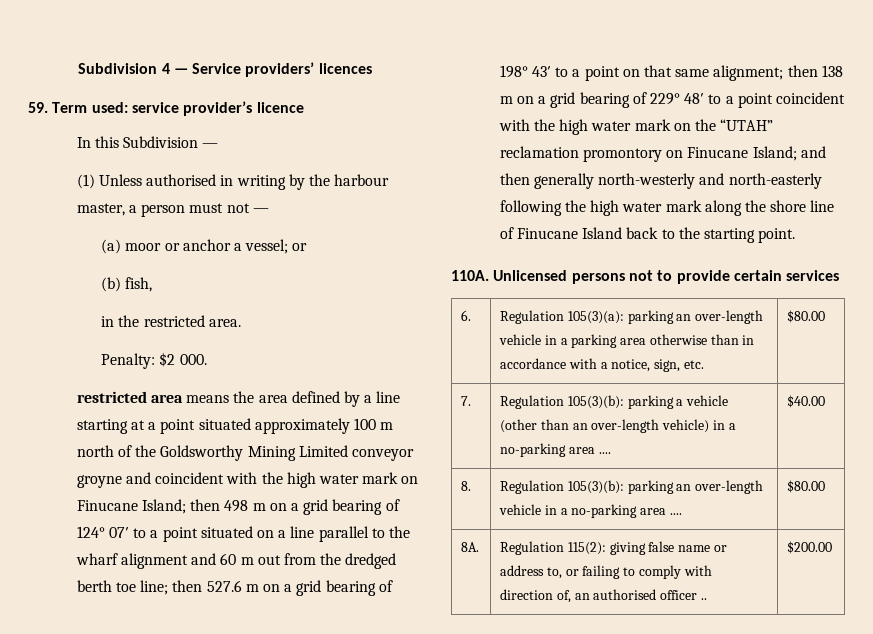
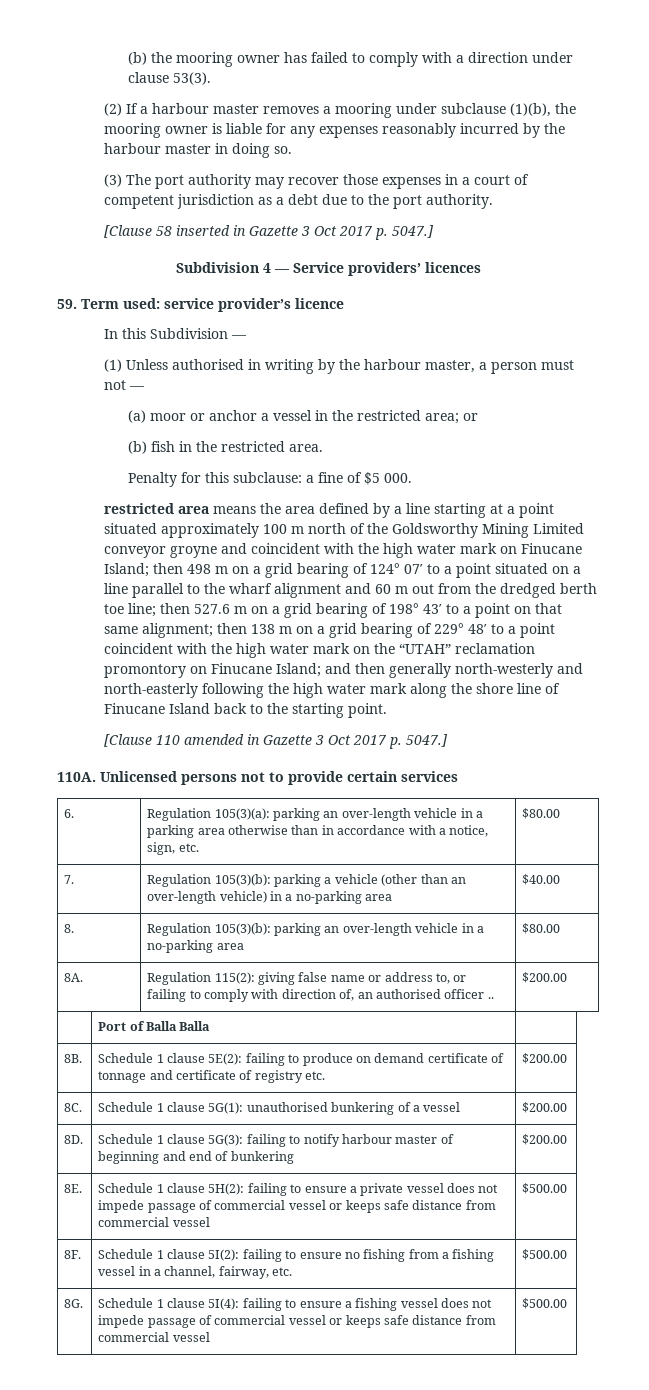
(78, 68) none -> [127,52,573,67] [127,72,211,85] [104,103,577,118] [104,123,566,138] [104,143,293,158] [104,174,530,189] [104,194,494,209] [104,225,435,240] (b) the mooring owner has failed to comply with a direction under clause 53(3). // (2) If a harbour master removes a mooring under subclause (1)(b), the mooring owner is liable for any expenses reasonably incurred by the harbour master in doing so. // (3) The port authority may recover those expenses in a court of competent jurisdiction as a debt due to the port authority. // [Clause 58 inserted in Gazette 3 Oct 2017 p. 5047.] //
[245,239,289,254] vessel; -> [272,410,459,424] vessel in the restricted area;
[125,277,153,292] fish, // -> [150,441,175,452] fish
[101,352,176,369] Penalty: $2 -> [127,472,380,487] Penalty for this subclause: a fine of $5
(796, 235) none -> [104,734,449,749] // [Clause 110 amended in Gazette 3 Oct 2017 p. 5047.]
[598,452,611,454] .... -> (393, 897) none
[669,513,682,515] .... -> (244, 946) none
(833, 547) none -> [98,1021,211,1031] [64,1054,83,1063] [98,1053,505,1066] [98,1070,326,1083] [522,1053,568,1064] [64,1103,83,1112] [98,1102,461,1115] [522,1102,568,1113] [64,1135,84,1144] [98,1134,454,1147] [98,1151,294,1164] [522,1134,568,1145] [64,1184,83,1193] [98,1183,499,1196] [98,1200,496,1213] [98,1217,210,1227] [522,1183,568,1194] [64,1250,82,1259] [98,1249,495,1262] [98,1266,293,1279] [522,1249,568,1260] [64,1299,84,1308] [98,1298,493,1311] [98,1315,496,1328] [98,1332,210,1342] [522,1298,568,1309] // | Port of Balla Balla | // 8B. | Schedule 1 clause 5E(2): failing to produce on demand certificate of tonnage and certificate of registry etc. | $200.00 // 8C. | Schedule 1 clause 5G(1): unauthorised bunkering of a vessel | $200.00 // 8D. | Schedule 1 clause 5G(3): failing to notify harbour master of beginning and end of bunkering | $200.00 // 8E. | Schedule 1 clause 5H(2): failing to ensure a private vessel does not impede passage of commercial vessel or keeps safe distance from commercial vessel | $500.00 // 8F. | Schedule 1 clause 5I(2): failing to ensure no fishing from a fishing vessel in a channel, fairway, etc. | $500.00 // 8G. | Schedule 1 clause 5I(4): failing to ensure a fishing vessel does not impede passage of commercial vessel or keeps safe distance from commercial vessel | $500.00

